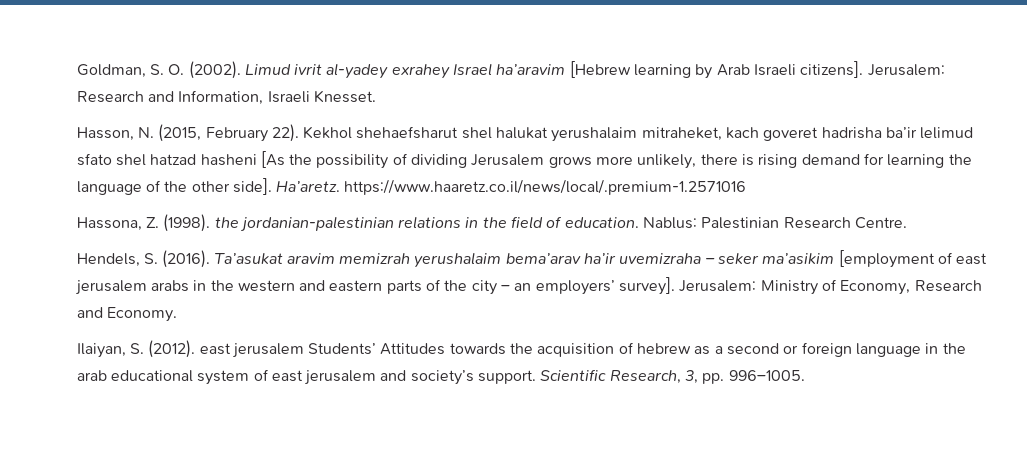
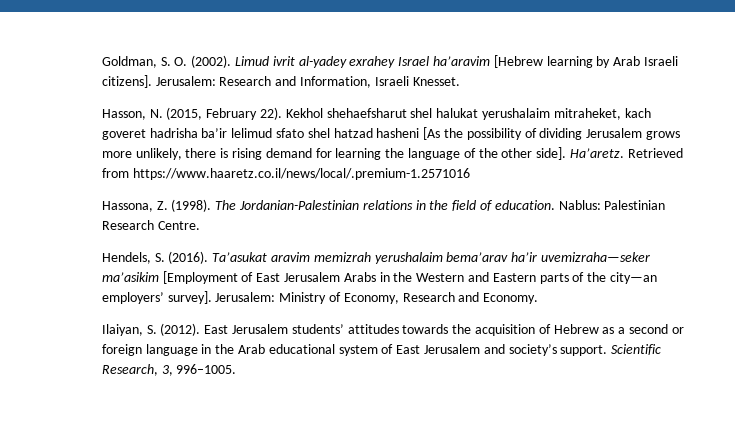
(341, 186) none -> [627,148,683,158] [101,168,129,178] Retrieved from
[214,216,394,232] the jordanian-palestinian -> [215,200,360,210] The Jordanian-Palestinian
[619,250,988,268] [74,279,532,295] uvemizraha – seker ma’asikim [employment of east jerusalem arabs in the western and eastern parts of the city – an -> [540,252,650,262] [101,271,657,284] uvemizraha—seker ma’asikim [Employment of East Jerusalem Arabs in the Western and Eastern parts of the city—an
[199,343,446,358] east jerusalem Students’ Attitudes -> [204,324,399,334] East Jerusalem students’ attitudes
[637,343,692,354] hebrew -> [553,324,599,334] Hebrew
[76,370,107,381] arab -> [238,344,266,354] Arab
[271,370,377,385] east jerusalem -> [396,344,480,354] East Jerusalem
[702,373,725,384] pp. -> (173, 370) none

